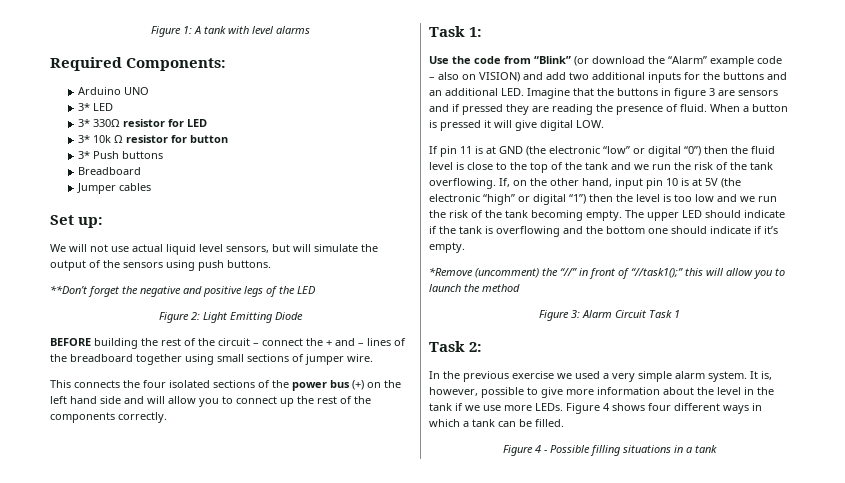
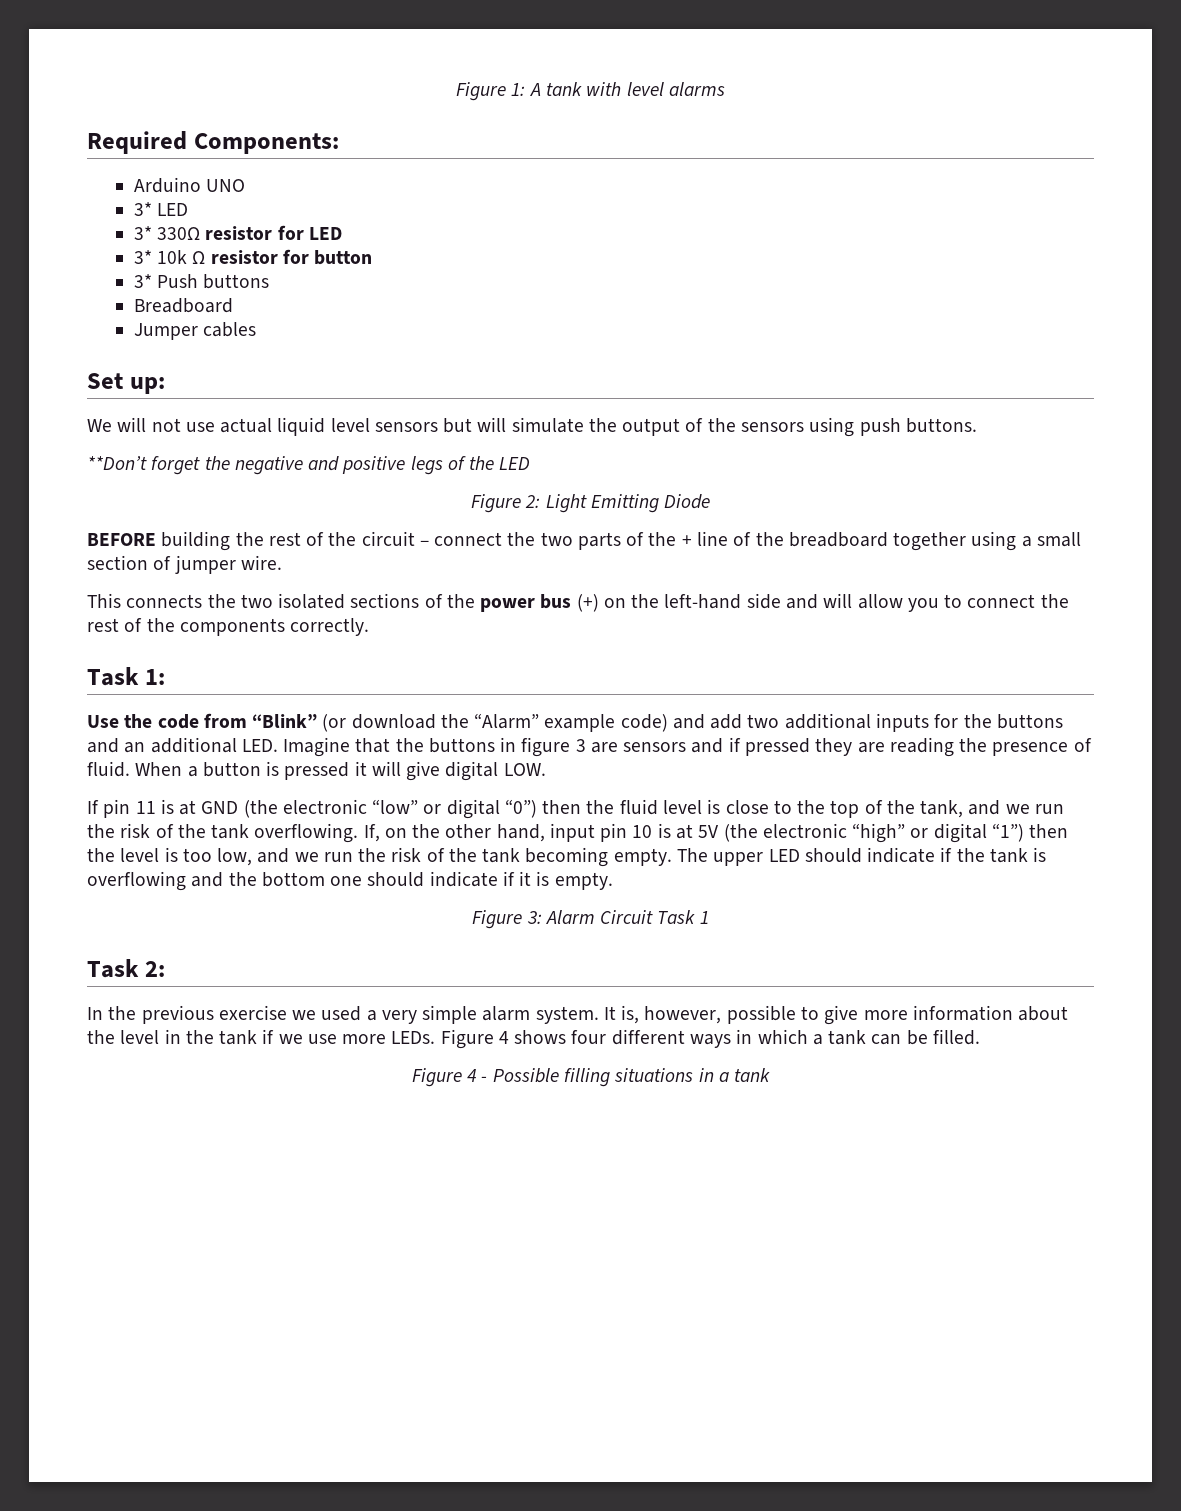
[226,246,269,253] sensors, -> [374,422,438,432] sensors
[326,338,391,346] + and – lines -> [540,531,728,550] two parts of the + line
[217,354,289,362] small sections -> [1021,532,1081,547] [87,555,148,570] a small section
[143,380,166,388] four -> [240,594,273,608] two
[50,396,97,404] left hand -> [664,594,742,609] left-hand
[280,398,294,407] up -> (1036, 601) none
[757,56,782,64] [429,72,520,82] code – also on VISION) -> [620,714,668,732] code)
[585,162,608,170] tank -> [920,800,964,818] tank,
[695,194,714,202] low -> [217,848,253,866] low,
[764,226,778,234] [429,242,465,253] [429,267,785,279] [429,284,520,292] it’s empty. // *Remove (uncomment) the “//” in front of “//task1();” this will allow you to launch the method -> [519,871,613,890] it is empty.

